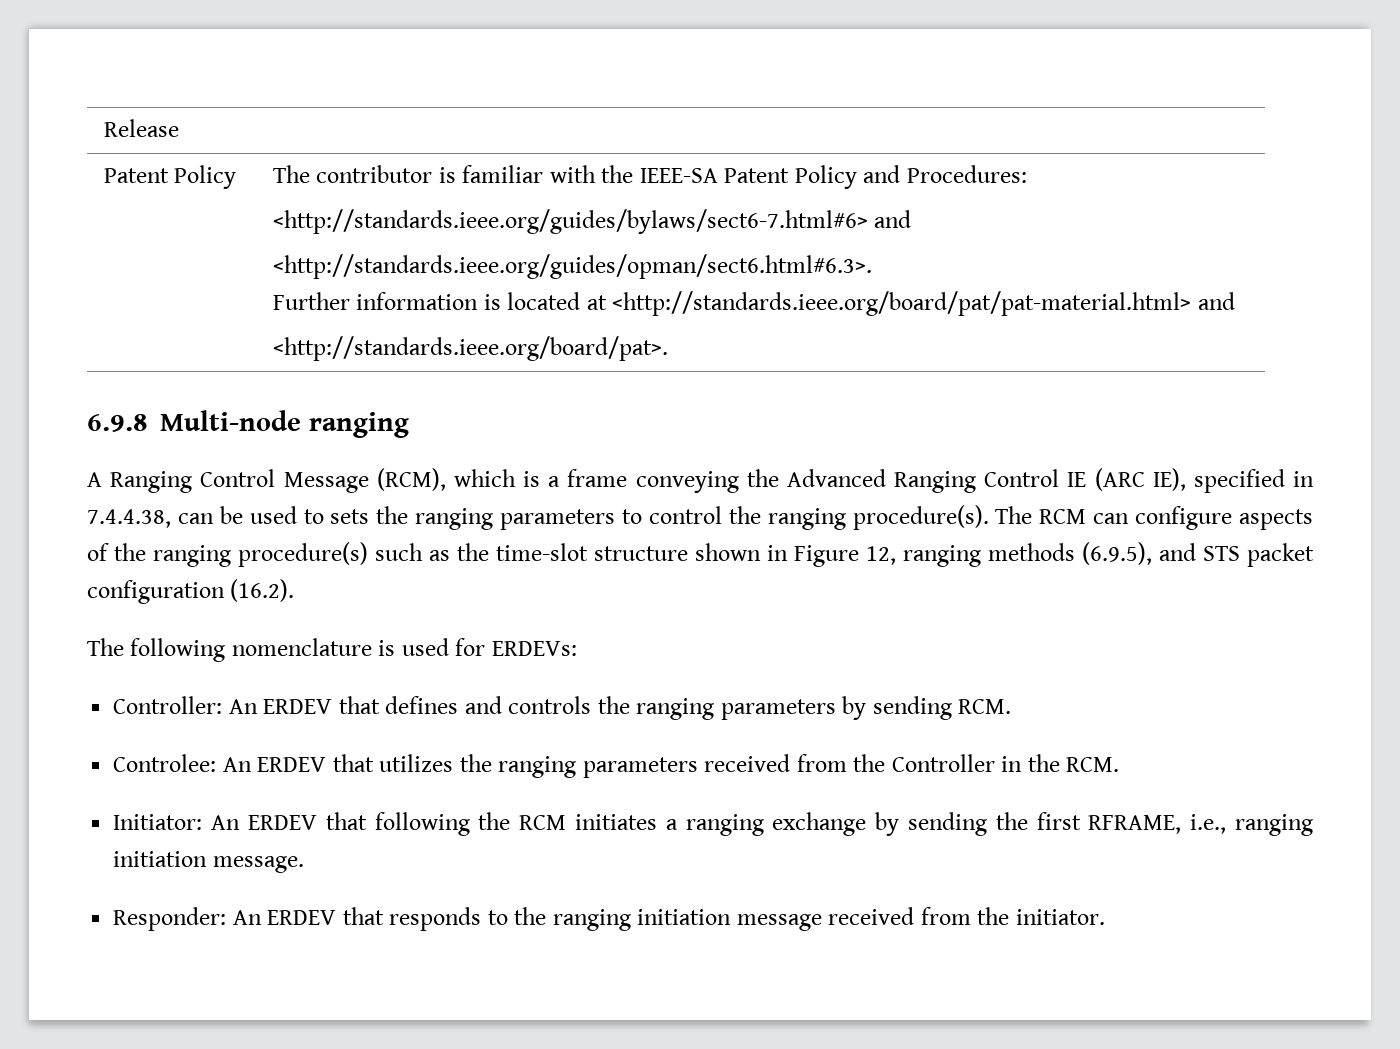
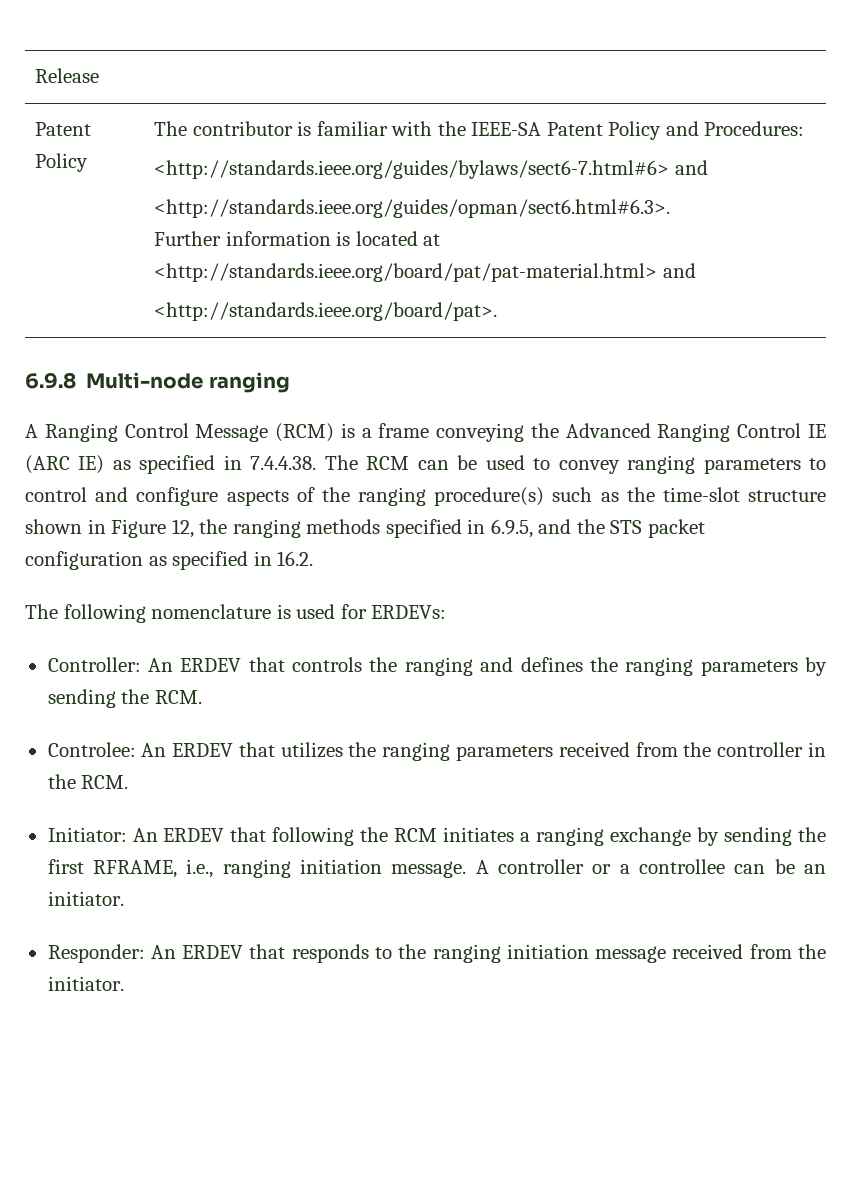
[376,468,516,491] (RCM), which -> [275,423,335,442] (RCM)
[1152,468,1315,493] [87,509,171,528] IE), specified in 7.4.4.38, -> [78,455,410,474] IE) as specified in 7.4.4.38. The RCM
[330,506,409,524] sets the -> [558,460,620,474] convey
[728,505,1130,530] the ranging procedure(s). The RCM can -> [95,487,129,502] and
(896, 555) none -> [199,519,228,534] the
[1082,542,1314,567] [87,579,295,604] (6.9.5), and STS packet configuration (16.2). -> [385,519,705,538] [25,551,314,570] specified in 6.9.5, and the STS packet configuration as specified in 16.2.
[385,696,592,714] defines and controls -> [292,657,583,676] controls the ranging and defines
(952, 708) none -> [121,689,150,704] the
[891,754,995,772] Controller -> [717,742,804,757] controller
(304, 864) none -> [475,859,827,874] [47,891,124,906] A controller or a controllee can be an initiator.

